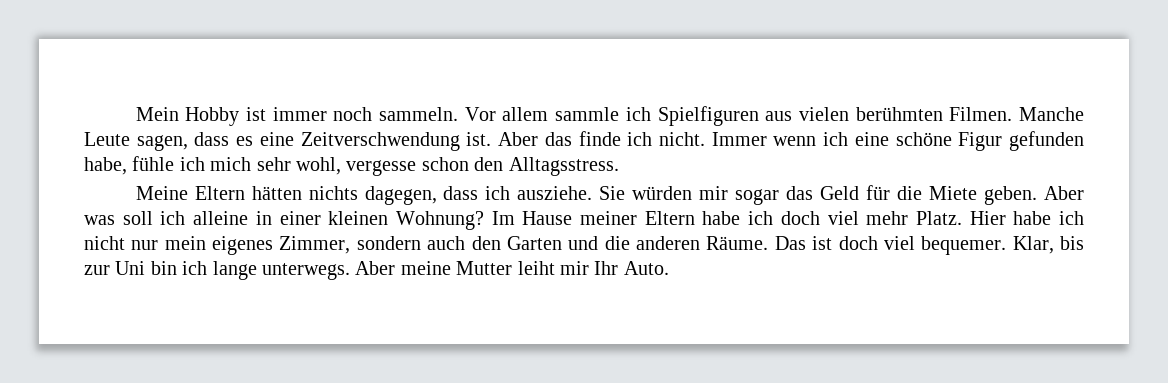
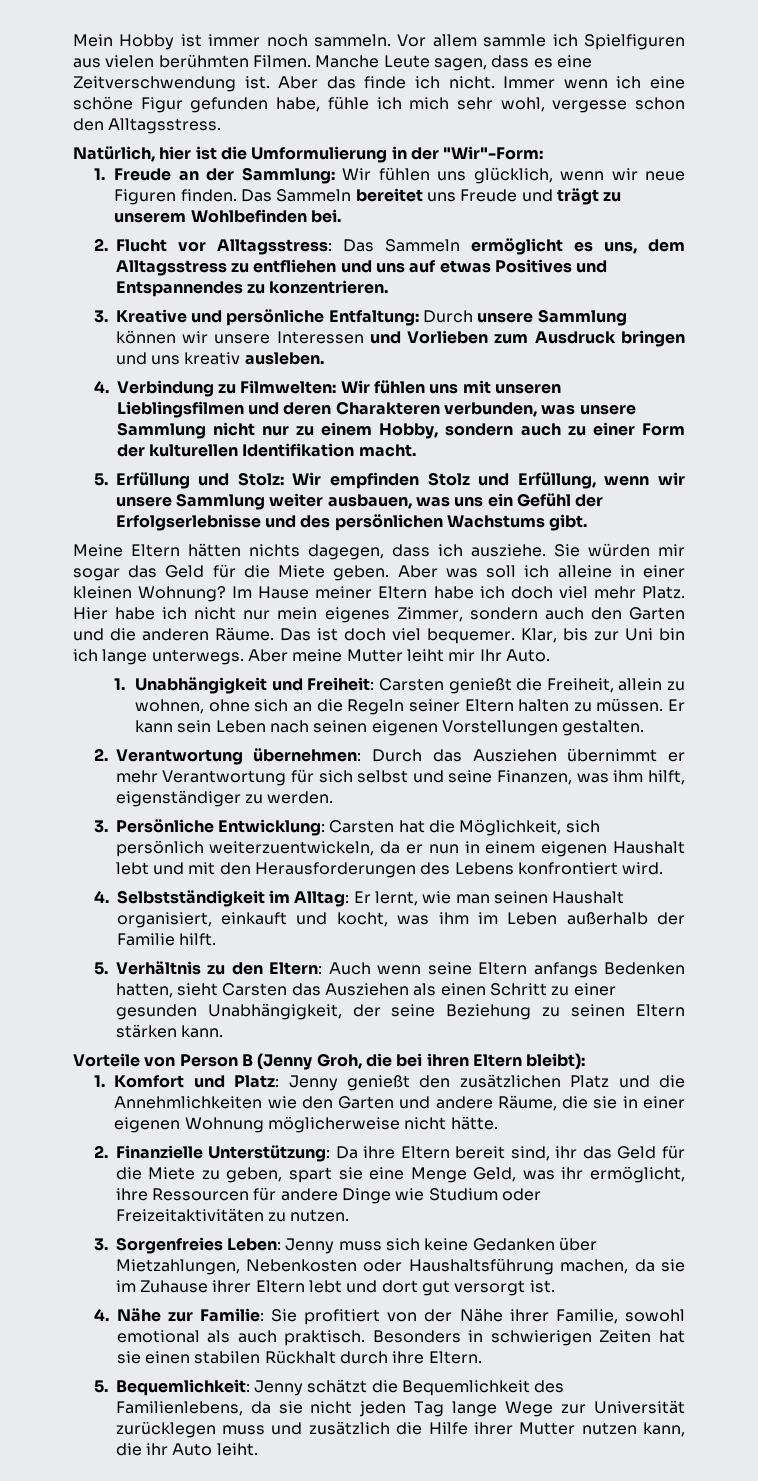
(619, 166) none -> [73,146,544,163] [93,167,685,184] [114,188,622,205] [114,209,342,223] [93,238,685,255] [115,259,608,276] [115,280,389,297] [93,309,627,326] [115,330,685,347] [115,352,324,365] [93,380,561,397] [116,401,636,418] [116,422,685,439] [116,443,416,457] [93,472,685,489] [115,493,604,510] [115,514,588,531] // Natürlich, hier ist die Umformulierung in der "Wir"-Form: // 1. Freude an der Sammlung: Wir fühlen uns glücklich, wenn wir neue Figuren finden. Das Sammeln bereitet uns Freude und trägt zu unserem Wohlbefinden bei. // 2. Flucht vor Alltagsstress: Das Sammeln ermöglicht es uns, dem Alltagsstress zu entfliehen und uns auf etwas Positives und Entspannendes zu konzentrieren. // 3. Kreative und persönliche Entfaltung: Durch unsere Sammlung können wir unsere Interessen und Vorlieben zum Ausdruck bringen und uns kreativ ausleben. // 4. Verbindung zu Filmwelten: Wir fühlen uns mit unseren Lieblingsfilmen und deren Charakteren verbunden, was unsere Sammlung nicht nur zu einem Hobby, sondern auch zu einer Form der kulturellen Identifikation macht. // 5. Erfüllung und Stolz: Wir empfinden Stolz und Erfüllung, wenn wir unsere Sammlung weiter ausbauen, was uns ein Gefühl der Erfolgserlebnisse und des persönlichen Wachstums gibt.
(669, 268) none -> [114,677,686,694] [135,698,685,715] [135,720,645,736] [93,748,685,765] [115,769,685,786] [115,790,334,807] [93,819,600,836] [115,840,685,857] [115,862,664,878] [93,890,625,907] [116,912,685,928] [116,933,217,946] [93,961,685,978] [115,983,616,998] [115,1003,685,1020] [115,1024,224,1038] [73,1053,586,1070] [93,1074,685,1091] [114,1095,685,1111] [114,1116,498,1133] [93,1145,685,1162] [115,1166,685,1183] [115,1187,541,1204] [115,1208,350,1222] [93,1237,597,1254] [115,1258,685,1275] [115,1280,555,1296] [93,1308,686,1325] [116,1330,685,1346] [116,1350,482,1364] [93,1379,565,1396] [115,1400,685,1417] [115,1421,685,1438] [115,1443,258,1456] // 1. Unabhängigkeit und Freiheit: Carsten genießt die Freiheit, allein zu wohnen, ohne sich an die Regeln seiner Eltern halten zu müssen. Er kann sein Leben nach seinen eigenen Vorstellungen gestalten. // 2. Verantwortung übernehmen: Durch das Ausziehen übernimmt er mehr Verantwortung für sich selbst und seine Finanzen, was ihm hilft, eigenständiger zu werden. // 3. Persönliche Entwicklung: Carsten hat die Möglichkeit, sich persönlich weiterzuentwickeln, da er nun in einem eigenen Haushalt lebt und mit den Herausforderungen des Lebens konfrontiert wird. // 4. Selbstständigkeit im Alltag: Er lernt, wie man seinen Haushalt organisiert, einkauft und kocht, was ihm im Leben außerhalb der Familie hilft. // 5. Verhältnis zu den Eltern: Auch wenn seine Eltern anfangs Bedenken hatten, sieht Carsten das Ausziehen als einen Schritt zu einer gesunden Unabhängigkeit, der seine Beziehung zu seinen Eltern stärken kann. // Vorteile von Person B (Jenny Groh, die bei ihren Eltern bleibt): // 1. Komfort und Platz: Jenny genießt den zusätzlichen Platz und die Annehmlichkeiten wie den Garten und andere Räume, die sie in einer eigenen Wohnung möglicherweise nicht hätte. // 2. Finanzielle Unterstützung: Da ihre Eltern bereit sind, ihr das Geld für die Miete zu geben, spart sie eine Menge Geld, was ihr ermöglicht, ihre Ressourcen für andere Dinge wie Studium oder Freizeitaktivitäten zu nutzen. // 3. Sorgenfreies Leben: Jenny muss sich keine Gedanken über Mietzahlungen, Nebenkosten oder Haushaltsführung machen, da sie im Zuhause ihrer Eltern lebt und dort gut versorgt ist. // 4. Nähe zur Familie: Sie profitiert von der Nähe ihrer Familie, sowohl emotional als auch praktisch. Besonders in schwierigen Zeiten hat sie einen stabilen Rückhalt durch ihre Eltern. // 5. Bequemlichkeit: Jenny schätzt die Bequemlichkeit des Familienlebens, da sie nicht jeden Tag lange Wege zur Universität zurücklegen muss und zusätzlich die Hilfe ihrer Mutter nutzen kann, die ihr Auto leiht.

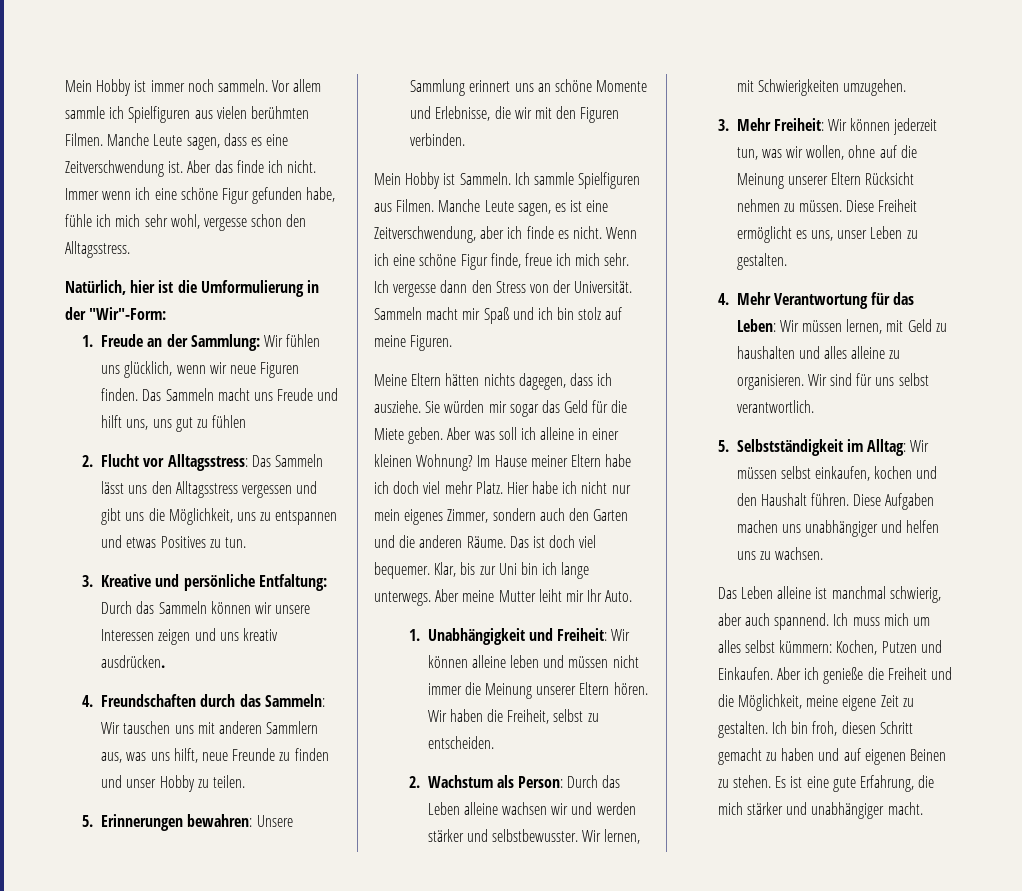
[355,188,423,202] bereitet -> [217,388,250,401] macht
[556,188,622,205] [114,209,342,223] trägt zu unserem Wohlbefinden bei. -> [101,415,247,432] hilft uns, uns gut zu fühlen
[470,238,685,255] [115,259,608,276] [115,280,389,297] ermöglicht es uns, dem Alltagsstress zu entfliehen und uns auf etwas Positives und Entspannendes zu konzentrieren. -> [101,481,318,498] [101,508,338,525] [101,535,246,548] lässt uns den Alltagsstress vergessen und gibt uns die Möglichkeit, uns zu entspannen und etwas Positives zu tun.
[477,309,627,326] unsere Sammlung -> [136,601,207,614] das Sammeln
[369,330,685,347] und Vorlieben zum Ausdruck bringen -> [158,629,191,645] zeigen
[244,352,324,365] [93,380,561,397] [116,401,636,418] [116,422,685,439] [116,443,416,457] [93,472,685,489] [115,493,604,510] [115,514,588,531] ausleben. // 4. Verbindung zu Filmwelten: Wir fühlen uns mit unseren Lieblingsfilmen und deren Charakteren verbunden, was unsere Sammlung nicht nur zu einem Hobby, sondern auch zu einer Form der kulturellen Identifikation macht. // 5. Erfüllung und Stolz: Wir empfinden Stolz und Erfüllung, wenn wir unsere Sammlung weiter ausbauen, was uns ein Gefühl der Erfolgserlebnisse und des persönlichen Wachstums gibt. -> [101,655,166,668] [82,694,325,707] [101,721,319,734] [101,748,329,763] [101,775,245,792] [82,814,293,831] [410,79,648,96] [410,106,620,123] [410,133,466,146] [374,172,641,189] [374,199,609,216] [374,226,638,243] [374,253,630,270] [374,280,633,297] [374,307,623,324] [374,335,453,351] ausdrücken. // 4. Freundschaften durch das Sammeln: Wir tauschen uns mit anderen Sammlern aus, was uns hilft, neue Freunde zu finden und unser Hobby zu teilen. // 5. Erinnerungen bewahren: Unsere Sammlung erinnert uns an schöne Momente und Erlebnisse, die wir mit den Figuren verbinden. // Mein Hobby ist Sammeln. Ich sammle Spielfiguren aus Filmen. Manche Leute sagen, es ist eine Zeitverschwendung, aber ich finde es nicht. Wenn ich eine schöne Figur finde, freue ich mich sehr. Ich vergesse dann den Stress von der Universität. Sammeln macht mir Spaß und ich bin stolz auf meine Figuren.
[378,678,686,694] [135,698,685,715] [135,720,645,736] [93,748,685,765] [115,769,685,786] [115,790,334,807] [93,819,600,836] [115,840,685,857] [115,862,664,878] [93,890,625,907] [116,912,685,928] [116,933,217,946] [93,961,685,978] [115,983,616,998] [115,1003,685,1020] [115,1024,224,1038] [73,1053,586,1070] [93,1074,685,1091] [114,1095,685,1111] [114,1116,498,1133] [93,1145,685,1162] [115,1166,685,1183] [115,1187,541,1204] [115,1208,350,1222] [93,1237,597,1254] [115,1258,685,1275] [115,1280,555,1296] [93,1308,686,1325] [116,1330,685,1346] [116,1350,482,1364] [93,1379,565,1396] [115,1400,685,1417] [115,1421,685,1438] [115,1443,258,1456] Carsten genießt die Freiheit, allein zu wohnen, ohne sich an die Regeln seiner Eltern halten zu müssen. Er kann sein Leben nach seinen eigenen Vorstellungen gestalten. // 2. Verantwortung übernehmen: Durch das Ausziehen übernimmt er mehr Verantwortung für sich selbst und seine Finanzen, was ihm hilft, eigenständiger zu werden. // 3. Persönliche Entwicklung: Carsten hat die Möglichkeit, sich persönlich weiterzuentwickeln, da er nun in einem eigenen Haushalt lebt und mit den Herausforderungen des Lebens konfrontiert wird. // 4. Selbstständigkeit im Alltag: Er lernt, wie man seinen Haushalt organisiert, einkauft und kocht, was ihm im Leben außerhalb der Familie hilft. // 5. Verhältnis zu den Eltern: Auch wenn seine Eltern anfangs Bedenken hatten, sieht Carsten das Ausziehen als einen Schritt zu einer gesunden Unabhängigkeit, der seine Beziehung zu seinen Eltern stärken kann. // Vorteile von Person B (Jenny Groh, die bei ihren Eltern bleibt): // 1. Komfort und Platz: Jenny genießt den zusätzlichen Platz und die Annehmlichkeiten wie den Garten und andere Räume, die sie in einer eigenen Wohnung möglicherweise nicht hätte. // 2. Finanzielle Unterstützung: Da ihre Eltern bereit sind, ihr das Geld für die Miete zu geben, spart sie eine Menge Geld, was ihr ermöglicht, ihre Ressourcen für andere Dinge wie Studium oder Freizeitaktivitäten zu nutzen. // 3. Sorgenfreies Leben: Jenny muss sich keine Gedanken über Mietzahlungen, Nebenkosten oder Haushaltsführung machen, da sie im Zuhause ihrer Eltern lebt und dort gut versorgt ist. // 4. Nähe zur Familie: Sie profitiert von der Nähe ihrer Familie, sowohl emotional als auch praktisch. Besonders in schwierigen Zeiten hat sie einen stabilen Rückhalt durch ihre Eltern. // 5. Bequemlichkeit: Jenny schätzt die Bequemlichkeit des Familienlebens, da sie nicht jeden Tag lange Wege zur Universität zurücklegen muss und zusätzlich die Hilfe ihrer Mutter nutzen kann, die ihr Auto leiht. -> [611,629,631,641] [427,655,639,668] [427,682,648,699] [427,709,599,724] [427,736,494,749] [408,775,621,788] [427,802,636,815] [427,829,641,844] [736,79,907,96] [717,118,938,135] [736,145,917,160] [736,172,915,189] [736,199,918,212] [736,226,918,243] [736,253,787,270] [717,292,915,309] [736,319,947,334] [736,346,901,359] [736,373,929,390] [736,400,814,413] [717,439,930,456] [736,466,938,481] [736,493,935,510] [736,520,940,537] [736,547,824,560] [717,586,941,603] [717,613,931,630] [717,640,942,655] [717,667,953,684] [717,694,914,711] [717,721,913,738] [717,748,947,765] [717,775,935,792] [717,802,923,819] Wir können alleine leben und müssen nicht immer die Meinung unserer Eltern hören. Wir haben die Freiheit, selbst zu entscheiden. // 2. Wachstum als Person: Durch das Leben alleine wachsen wir und werden stärker und selbstbewusster. Wir lernen, mit Schwierigkeiten umzugehen. // 3. Mehr Freiheit: Wir können jederzeit tun, was wir wollen, ohne auf die Meinung unserer Eltern Rücksicht nehmen zu müssen. Diese Freiheit ermöglicht es uns, unser Leben zu gestalten. // 4. Mehr Verantwortung für das Leben: Wir müssen lernen, mit Geld zu haushalten und alles alleine zu organisieren. Wir sind für uns selbst verantwortlich. // 5. Selbstständigkeit im Alltag: Wir müssen selbst einkaufen, kochen und den Haushalt führen. Diese Aufgaben machen uns unabhängiger und helfen uns zu wachsen. // Das Leben alleine ist manchmal schwierig, aber auch spannend. Ich muss mich um alles selbst kümmern: Kochen, Putzen und Einkaufen. Aber ich genieße die Freiheit und die Möglichkeit, meine eigene Zeit zu gestalten. Ich bin froh, diesen Schritt gemacht zu haben und auf eigenen Beinen zu stehen. Es ist eine gute Erfahrung, die mich stärker und unabhängiger macht.

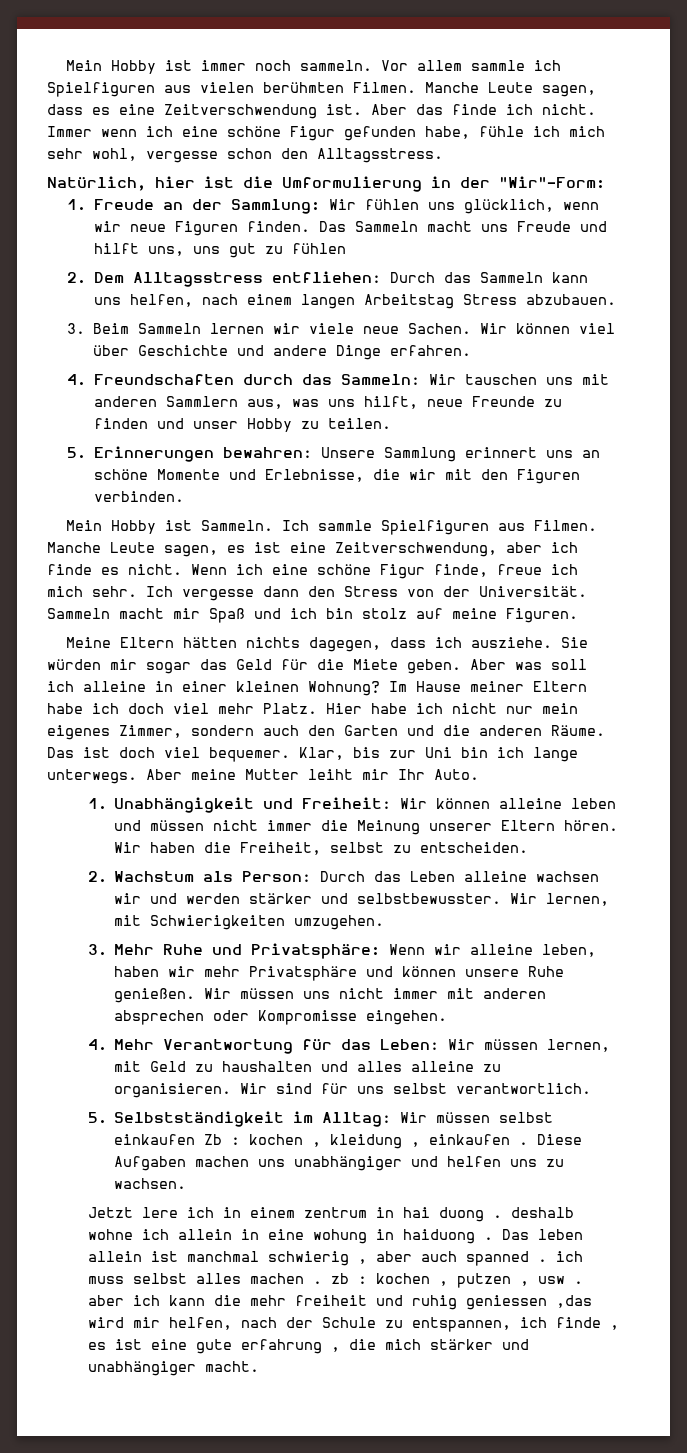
[101,454,323,471] [101,481,318,498] [101,508,338,525] [101,535,246,548] [82,574,327,591] [101,601,311,614] [101,628,278,645] [101,655,166,668] Flucht vor Alltagsstress: Das Sammeln lässt uns den Alltagsstress vergessen und gibt uns die Möglichkeit, uns zu entspannen und etwas Positives zu tun. // 3. Kreative und persönliche Entfaltung: Durch das Sammeln können wir unsere Interessen zeigen und uns kreativ ausdrücken. -> [93,271,588,287] [93,294,616,309] [67,323,615,334] [92,345,471,360] Dem Alltagsstress entfliehen: Durch das Sammeln kann uns helfen, nach einem langen Arbeitstag Stress abzubauen. // 3. Beim Sammeln lernen wir viele neue Sachen. Wir können viel über Geschichte und andere Dinge erfahren.
[773,118,938,135] [736,145,917,160] [736,172,915,189] [736,199,918,212] [736,226,918,243] [736,253,787,270] Freiheit: Wir können jederzeit tun, was wir wollen, ohne auf die Meinung unserer Eltern Rücksicht nehmen zu müssen. Diese Freiheit ermöglicht es uns, unser Leben zu gestalten. -> [163,943,597,959] [114,966,565,981] [114,988,547,1003] [114,1010,448,1025] Ruhe und Privatsphäre: Wenn wir alleine leben, haben wir mehr Privatsphäre und können unsere Ruhe genießen. Wir müssen uns nicht immer mit anderen absprechen oder Kompromisse eingehen.
[815,466,938,481] [736,493,850,506] einkaufen, kochen und den Haushalt führen. -> [114,1134,529,1149] einkaufen Zb : kochen , kleidung , einkaufen .
[717,586,941,603] [717,613,931,630] [717,640,942,655] [717,667,953,684] [717,694,914,711] [717,721,913,738] [717,748,947,765] [717,775,787,788] Das Leben alleine ist manchmal schwierig, aber auch spannend. Ich muss mich um alles selbst kümmern: Kochen, Putzen und Einkaufen. Aber ich genieße die Freiheit und die Möglichkeit, meine eigene Zeit zu gestalten. Ich bin froh, diesen Schritt gemacht zu haben und auf eigenen Beinen zu stehen. Es -> [87,1207,574,1222] [87,1229,583,1244] [87,1251,583,1266] [87,1273,583,1288] [87,1295,592,1310] [87,1317,619,1332] [87,1342,106,1350] Jetzt lere ich in einem zentrum in hai duong . deshalb wohne ich allein in eine wohung in haiduong . Das leben allein ist manchmal schwierig , aber auch spanned . ich muss selbst alles machen . zb : kochen , putzen , usw . aber ich kann die mehr freiheit und ruhig geniessen ,das wird mir helfen, nach der Schule zu entspannen, ich finde , es
[860,775,915,792] Erfahrung, -> [240,1339,340,1354] erfahrung ,

